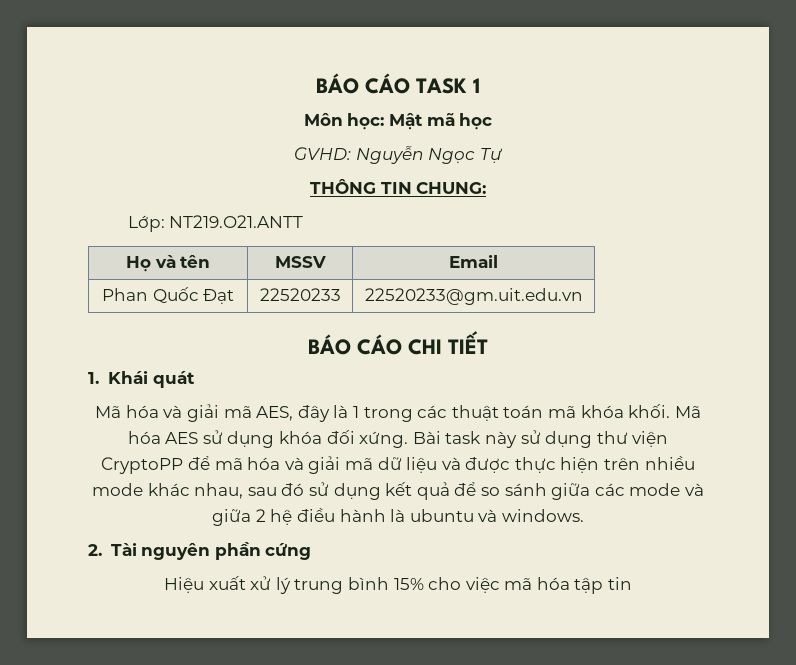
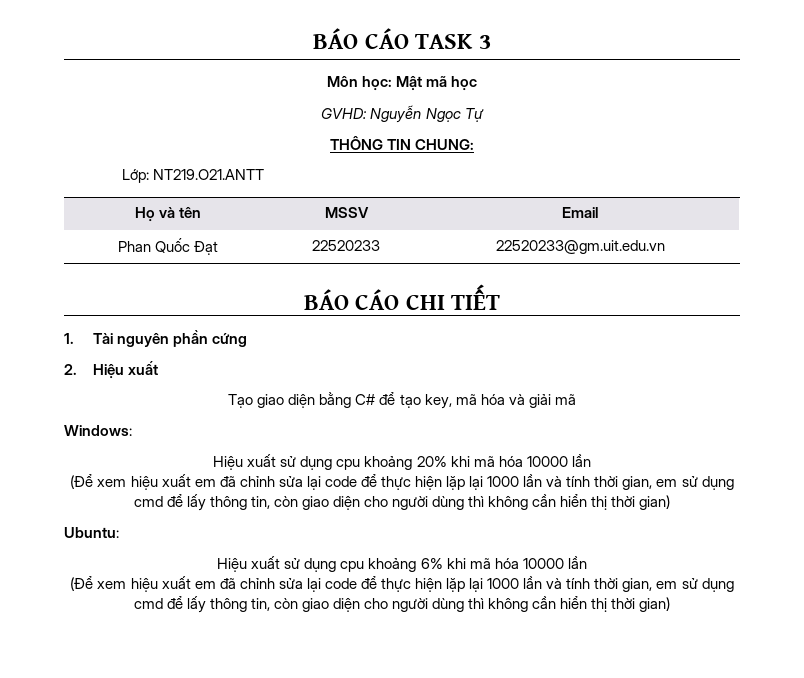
[473,78,480,93] 1 -> [478,35,491,49] 3
[107,371,195,388] [95,404,701,422] [127,430,669,448] [101,456,210,474] Khái quát // Mã hóa và giải mã AES, đây là 1 trong các thuật toán mã khóa khối. Mã hóa AES sử dụng khóa đối xứng. Bài task này sử dụng thư viện CryptoPP để -> [92,330,247,347] [64,361,158,379] [228,392,452,409] Tài nguyên phần cứng // 2. Hiệu xuất // Tạo giao diện bằng C# để tạo key,
[377,456,695,473] [92,482,704,500] [212,508,584,526] [88,542,312,560] [163,576,633,594] dữ liệu và được thực hiện trên nhiều mode khác nhau, sau đó sử dụng kết quả để so sánh giữa các mode và giữa 2 hệ điều hành là ubuntu và windows. // 2. Tài nguyên phần cứng // Hiệu xuất xử lý trung bình 15% cho việc mã hóa tập tin -> [64,425,132,436] [213,454,591,470] [70,474,734,490] [133,494,671,511] [64,527,119,538] [217,556,587,572] [70,576,734,592] [133,596,671,613] // Windows: // Hiệu xuất sử dụng cpu khoảng 20% khi mã hóa 10000 lần // (Để xem hiệu xuất em đã chỉnh sửa lại code để thực hiện lặp lại 1000 lần và tính thời gian, em sử dụng cmd để lấy thông tin, còn giao diện cho người dùng thì không cần hiển thị thời gian) // Ubuntu: // Hiệu xuất sử dụng cpu khoảng 6% khi mã hóa 10000 lần // (Để xem hiệu xuất em đã chỉnh sửa lại code để thực hiện lặp lại 1000 lần và tính thời gian, em sử dụng cmd để lấy thông tin, còn giao diện cho người dùng thì không cần hiển thị thời gian)

